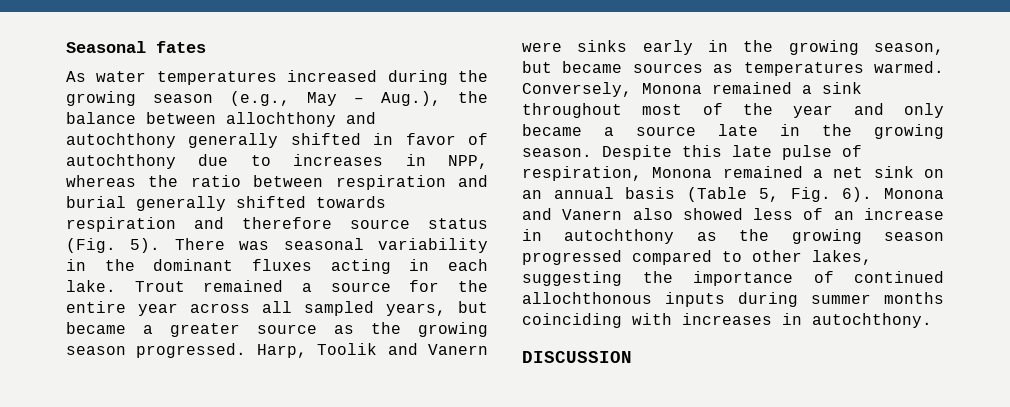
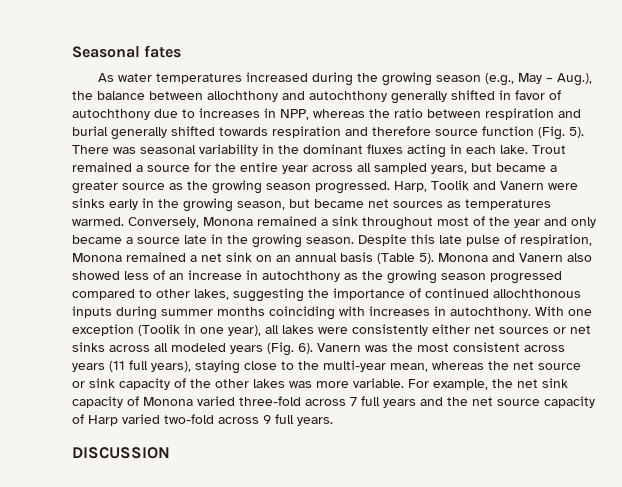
[428,218,488,229] status -> [482,126,534,136] function
(623, 67) none -> [368,199,389,208] net
[758,187,873,202] 5, Fig. 6). -> [419,253,434,264] 5).
(932, 320) none -> [535,306,592,316] [72,324,591,336] [72,342,565,356] [72,360,581,374] [72,378,568,390] [72,396,595,408] [72,414,333,426] With one exception (Toolik in one year), all lakes were consistently either net sources or net sinks across all modeled years (Fig. 6). Vanern was the most consistent across years (11 full years), staying close to the multi-year mean, whereas the net source or sink capacity of the other lakes was more variable. For example, the net sink capacity of Monona varied three-fold across 7 full years and the net source capacity of Harp varied two-fold across 9 full years.

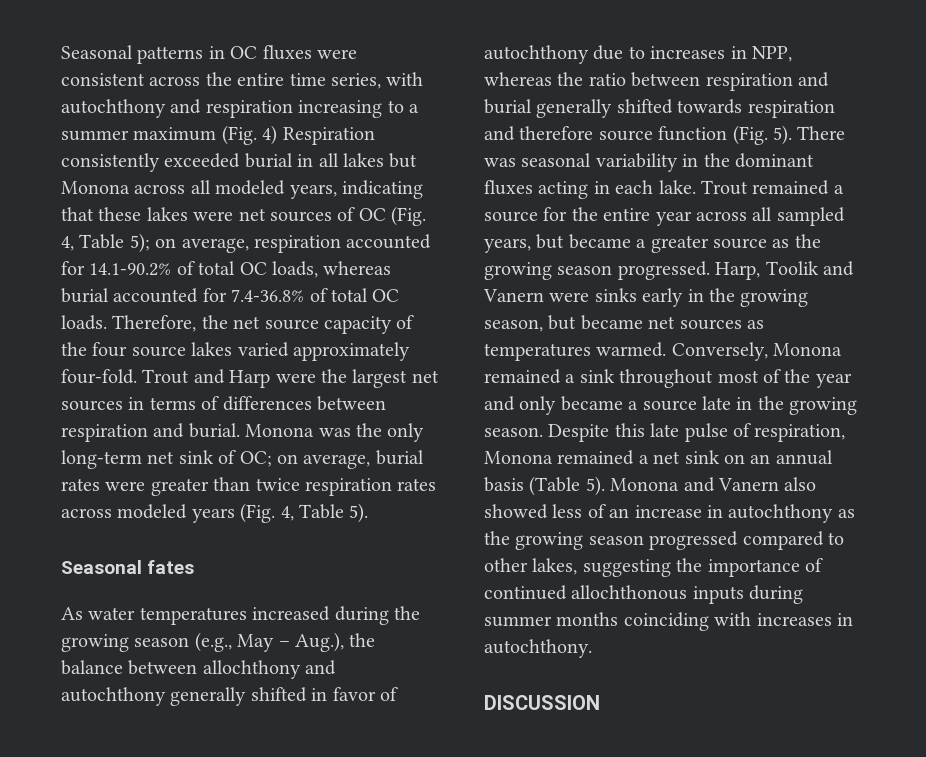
[72,46,140,58] Seasonal -> [61,45,357,64] [61,72,424,89] [61,99,419,118] [61,125,375,145] [61,153,418,172] [61,180,423,199] [61,206,427,226] [61,233,432,253] [61,261,392,278] [61,288,400,303] [61,315,415,334] [61,342,410,361] [61,369,439,388] [61,396,386,411] [61,423,425,442] [61,450,424,469] [61,477,437,496] [61,503,369,523] [61,560,142,574] Seasonal patterns in OC fluxes were consistent across the entire time series, with autochthony and respiration increasing to a summer maximum (Fig. 4) Respiration consistently exceeded burial in all lakes but Monona across all modeled years, indicating that these lakes were net sources of OC (Fig. 4, Table 5); on average, respiration accounted for 14.1-90.2% of total OC loads, whereas burial accounted for 7.4-36.8% of total OC loads. Therefore, the net source capacity of the four source lakes varied approximately four-fold. Trout and Harp were the largest net sources in terms of differences between respiration and burial. Monona was the only long-term net sink of OC; on average, burial rates were greater than twice respiration rates across modeled years (Fig. 4, Table 5). // Seasonal
[535,306,592,316] [72,324,591,336] [72,342,565,356] [72,360,581,374] [72,378,568,390] [72,396,595,408] [72,414,333,426] With one exception (Toolik in one year), all lakes were consistently either net sources or net sinks across all modeled years (Fig. 6). Vanern was the most consistent across years (11 full years), staying close to the multi-year mean, whereas the net source or sink capacity of the other lakes was more variable. For example, the net sink capacity of Monona varied three-fold across 7 full years and the net source capacity of Harp varied two-fold across 9 full years. -> (592, 648) none

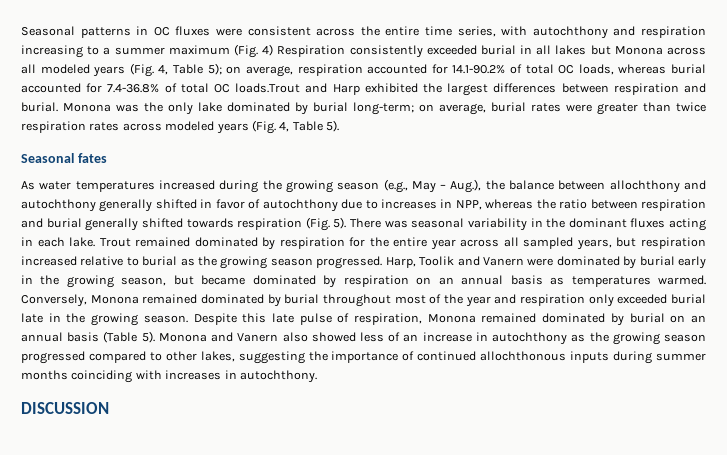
[289,180,423,199] [61,207,386,222] years, indicating that these lakes were net sources of OC -> [93,66,126,77] years
[61,315,415,334] [61,342,410,361] [61,369,190,384] loads. Therefore, the net source capacity of the four source lakes varied approximately four-fold. Trout -> [235,83,301,93] loads.Trout
[275,373,316,383] were -> [364,83,418,93] exhibited
[411,370,439,383] [61,396,220,411] net sources in terms of -> (489, 89) none
[61,450,272,469] long-term net sink of OC; -> [198,102,414,115] lake dominated by burial long-term;
[484,126,728,141] and therefore source function -> (303, 224) none
[833,185,844,194] [484,211,538,222] a source -> [194,237,345,250] dominated by respiration
[568,234,767,253] became a greater source -> [640,237,706,249] [21,256,178,266] respiration increased relative to burial
[594,288,637,302] sinks -> [556,256,675,269] dominated by burial
[648,316,742,330] net sources -> [252,275,543,288] dominated by respiration on an annual basis
[565,369,615,383] a sink -> [201,294,320,307] dominated by burial
[519,396,697,415] only became a source -> [520,294,706,307] respiration only exceeded burial
[638,450,720,464] a net sink -> [542,313,665,326] dominated by burial

